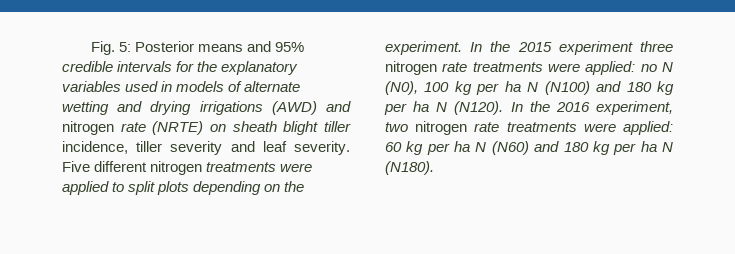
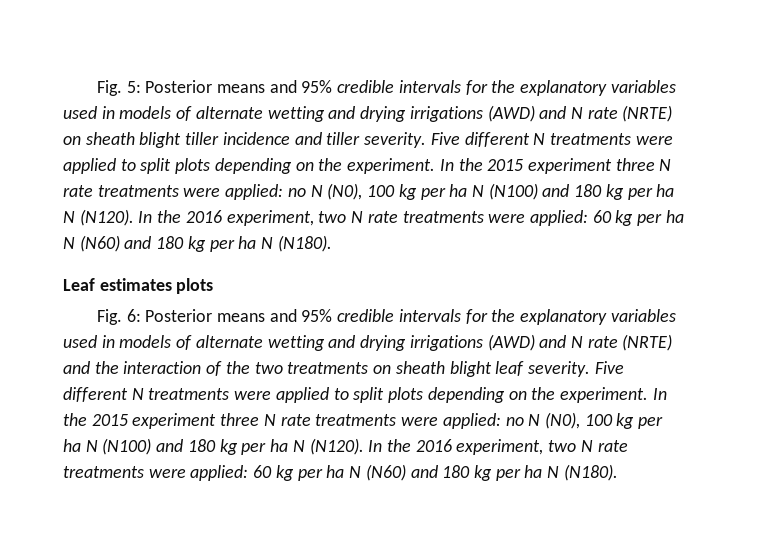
[62,121,114,135] nitrogen -> [570,107,583,119] N
[62,141,350,155] [62,161,203,175] incidence, tiller severity and leaf severity. Five different nitrogen -> [222,132,546,148] incidence and tiller severity. Five different N
[385,61,437,75] nitrogen -> [659,159,672,171] N
[415,121,468,135] nitrogen -> [351,211,364,223] N
(434, 168) none -> [63,278,214,294] [96,309,676,325] [63,334,673,351] [63,361,624,377] [63,387,667,403] [63,412,664,429] [63,438,628,455] [63,464,618,481] // Leaf estimates plots // Fig. 6: Posterior means and 95% credible intervals for the explanatory variables used in models of alternate wetting and drying irrigations (AWD) and N rate (NRTE) and the interaction of the two treatments on sheath blight leaf severity. Five different N treatments were applied to split plots depending on the experiment. In the 2015 experiment three N rate treatments were applied: no N (N0), 100 kg per ha N (N100) and 180 kg per ha N (N120). In the 2016 experiment, two N rate treatments were applied: 60 kg per ha N (N60) and 180 kg per ha N (N180).

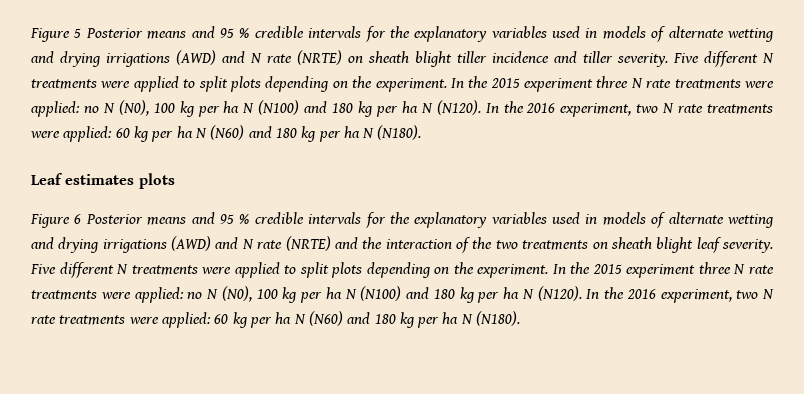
[96,80,333,96] Fig. 5: Posterior means and 95% -> [30,26,250,42] Figure 5 Posterior means and 95 %
[96,309,333,325] Fig. 6: Posterior means and 95% -> [30,212,250,228] Figure 6 Posterior means and 95 %

